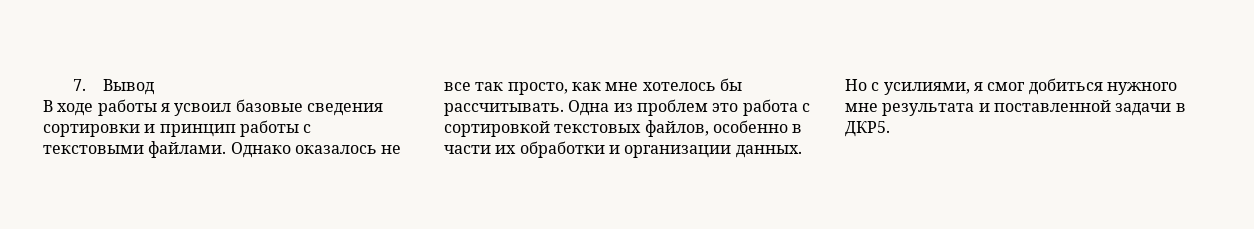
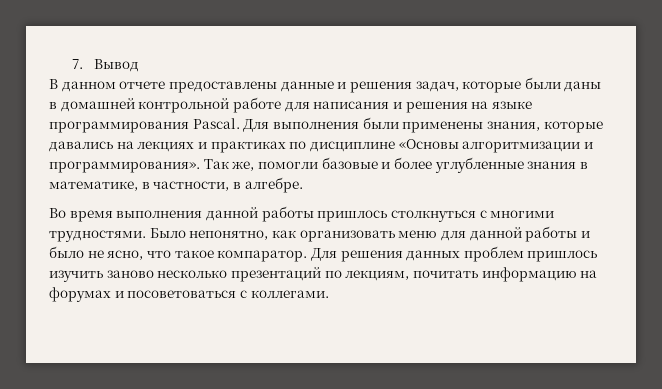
[57,99,383,116] [43,120,312,137] [43,141,402,158] [444,78,742,95] [444,99,810,116] [444,120,803,137] [444,141,802,158] [845,78,1177,95] [845,100,1186,116] [845,121,890,137] ходе работы я усвоил базовые сведения сортировки и принцип работы с текстовыми файлами. Однако оказалось не все так просто, как мне хотелось бы рассчитывать. Одна из проблем это работа с сортировкой текстовых файлов, особенно в части их обработки и организации данных. Но с усилиями, я смог добиться нужного мне результата и поставленной задачи в ДКР5. -> [61,77,602,93] [49,97,532,113] [49,117,603,133] [49,139,593,153] [49,157,588,173] [49,177,303,193] [49,206,555,222] [49,226,590,242] [49,246,598,262] [49,267,598,282] [49,287,329,302] данном отчете предоставлены данные и решения задач, которые были даны в домашней контрольной работе для написания и решения на языке программирования Pascal. Для выполнения были применены знания, которые давались на лекциях и практиках по дисциплине «Основы алгоритмизации и программирования». Так же, помогли базовые и более углубленные знания в математике, в частности, в алгебре. // Во время выполнения данной работы пришлось столкнуться с многими трудностями. Было непонятно, как организовать меню для данной работы и было не ясно, что такое компаратор. Для решения данных проблем пришлось изучить заново несколько презентаций по лекциям, почитать информацию на форумах и посоветоваться с коллегами.

